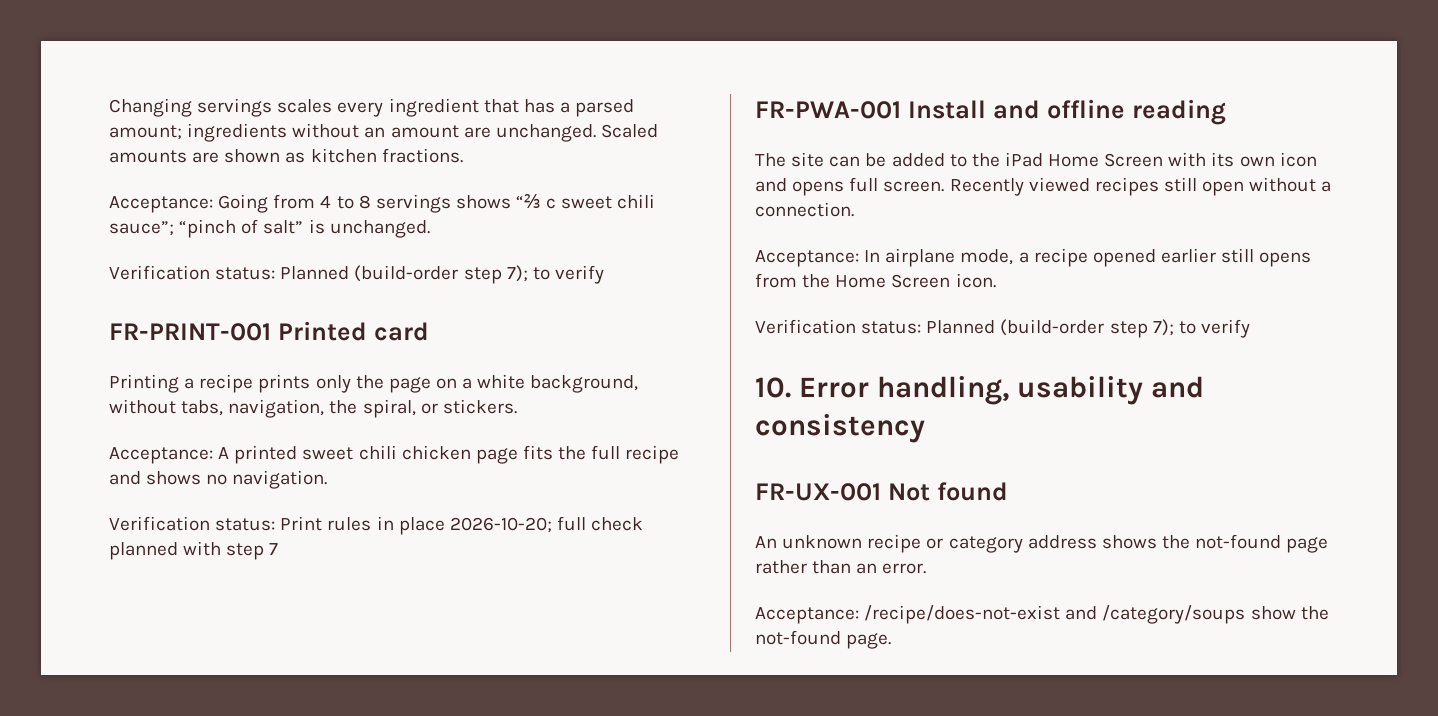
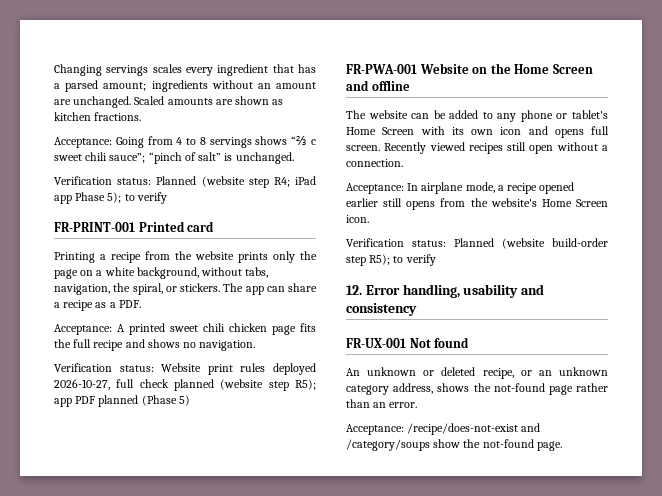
[354,265,528,284] (build-order step 7); -> [201,176,316,188] [54,192,122,204] (website step R4; iPad app Phase 5);
(254, 383) none -> [145,251,234,260] from the website
(517, 406) none -> [223,283,317,295] [54,300,141,311] The app can share a recipe as a PDF.
[280,516,644,535] [109,541,279,560] [755,100,986,119] Print rules in place 2026-10-20; full check planned with step 7 // FR-PWA-001 Install -> [161,363,316,375] [54,379,316,391] [54,395,190,407] [346,63,593,74] Website print rules deployed 2026-10-27, full check planned (website step R5); app PDF planned (Phase 5) // FR-PWA-001 Website on the Home Screen
[1131,99,1226,125] [755,152,825,167] reading // The site -> [346,110,408,119] // The website
[971,152,1043,167] the iPad -> [497,110,608,122] any phone or tablet's
(831, 281) none -> [490,198,537,207] website's
[1000,319,1250,338] [755,377,791,398] (build-order step 7); to verify // 10. -> [502,238,608,249] [346,254,436,266] [346,285,362,295] (website build-order step R5); to verify // 12.
[867,534,1097,553] recipe or category address -> [423,367,608,379] [346,383,434,395] or deleted recipe, or an unknown category address,

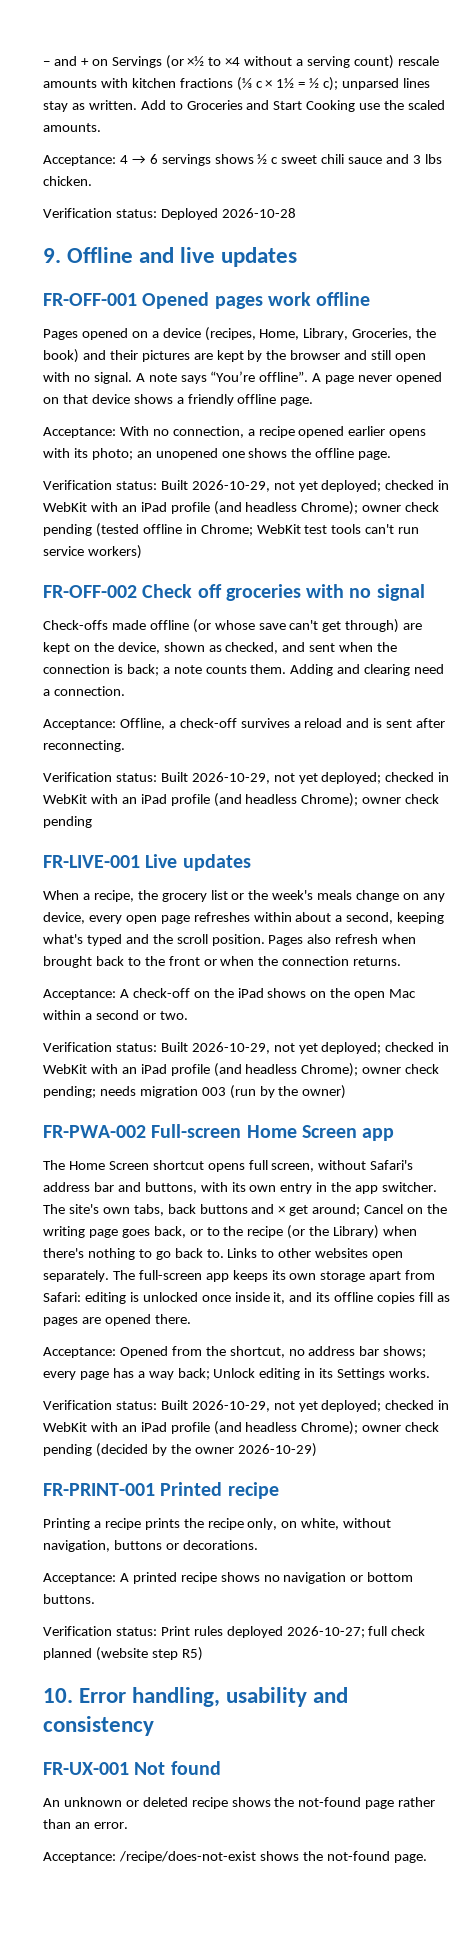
[54,64,316,76] [54,80,316,92] [54,96,284,108] [54,112,142,121] [54,136,206,148] Changing servings scales every ingredient that has a parsed amount; ingredients without an amount are unchanged. Scaled amounts are shown as kitchen fractions. // Acceptance: Going from 4 to 8 -> [43,55,439,69] [43,77,430,91] [43,100,446,112] [43,123,101,132] [43,154,158,166] − and + on Servings (or ×½ to ×4 without a serving count) rescale amounts with kitchen fractions (⅓ c × 1½ = ½ c); unparsed lines stay as written. Add to Groceries and Start Cooking use the scaled amounts. // Acceptance: 4 → 6
[291,136,308,145] “⅔ -> [257,154,268,164] ½
[109,152,294,164] [54,176,316,188] [54,192,167,204] sauce”; “pinch of salt” is unchanged. // Verification status: Planned (website step R4; iPad app Phase 5); to verify -> [348,154,442,164] [43,176,92,186] [43,208,296,220] [43,247,298,267] [43,292,371,309] [43,327,437,341] [43,349,427,363] [43,371,443,384] [43,394,314,406] [43,426,427,438] [43,448,392,460] [43,480,450,492] [43,501,440,515] [43,523,420,537] [43,545,142,559] [43,584,425,601] [43,619,423,633] [43,642,398,654] [43,664,445,676] [43,686,125,696] [43,718,446,730] [43,740,125,752] [43,772,450,784] [43,793,440,807] [43,816,92,828] [43,854,251,871] [43,890,445,902] [43,912,445,924] [43,934,417,946] [43,956,402,968] [43,988,417,1000] [43,1010,188,1020] [43,1042,450,1054] [43,1063,440,1077] [43,1085,347,1099] [43,1124,395,1141] [43,1160,414,1172] [43,1182,438,1194] [43,1204,447,1216] [43,1225,418,1239] [43,1248,404,1260] [43,1270,436,1282] [43,1292,450,1304] [43,1314,191,1326] [43,1346,427,1358] [43,1368,431,1380] [43,1400,450,1412] [43,1421,440,1435] [43,1443,317,1457] sauce and 3 lbs chicken. // Verification status: Deployed 2026-10-28 // 9. Offline and live updates // FR-OFF-001 Opened pages work offline // Pages opened on a device (recipes, Home, Library, Groceries, the book) and their pictures are kept by the browser and still open with no signal. A note says “You’re offline”. A page never opened on that device shows a friendly offline page. // Acceptance: With no connection, a recipe opened earlier opens with its photo; an unopened one shows the offline page. // Verification status: Built 2026-10-29, not yet deployed; checked in WebKit with an iPad profile (and headless Chrome); owner check pending (tested offline in Chrome; WebKit test tools can't run service workers) // FR-OFF-002 Check off groceries with no signal // Check-offs made offline (or whose save can't get through) are kept on the device, shown as checked, and sent when the connection is back; a note counts them. Adding and clearing need a connection. // Acceptance: Offline, a check-off survives a reload and is sent after reconnecting. // Verification status: Built 2026-10-29, not yet deployed; checked in WebKit with an iPad profile (and headless Chrome); owner check pending // FR-LIVE-001 Live updates // When a recipe, the grocery list or the week's meals change on any device, every open page refreshes within about a second, keeping what's typed and the scroll position. Pages also refresh when brought back to the front or when the connection returns. // Acceptance: A check-off on the iPad shows on the open Mac within a second or two. // Verification status: Built 2026-10-29, not yet deployed; checked in WebKit with an iPad profile (and headless Chrome); owner check pending; needs migration 003 (run by the owner) // FR-PWA-002 Full-screen Home Screen app // The Home Screen shortcut opens full screen, without Safari's address bar and buttons, with its own entry in the app switcher. The site's own tabs, back buttons and × get around; Cancel on the writing page goes back, or to the recipe (or the Library) when there's nothing to go back to. Links to other websites open separately. The full-screen app keeps its own storage apart from Safari: editing is unlocked once inside it, and its offline copies fill as pages are opened there. // Acceptance: Opened from the shortcut, no address bar shows; every page has a way back; Unlock editing in its Settings works. // Verification status: Built 2026-10-29, not yet deployed; checked in WebKit with an iPad profile (and headless Chrome); owner check pending (decided by the owner 2026-10-29)
[187,221,215,232] card -> [227,1482,279,1499] recipe
[145,251,317,263] [54,267,269,279] [54,283,317,295] [54,300,141,311] [54,323,316,335] [54,339,256,351] [54,363,233,375] from the website prints only the page on a white background, without tabs, navigation, the spiral, or stickers. The app can share a recipe as a PDF. // Acceptance: A printed sweet chili chicken page fits the full recipe and shows no navigation. // Verification status: Website print -> [144,1518,392,1530] [43,1540,258,1552] [43,1572,414,1584] [43,1594,95,1604] [43,1626,190,1636] prints the recipe only, on white, without navigation, buttons or decorations. // Acceptance: A printed recipe shows no navigation or bottom buttons. // Verification status: Print
[54,379,110,390] 2026-10-27, -> [286,1626,365,1638] 2026-10-27;
[295,379,316,390] [54,395,190,407] [346,63,593,74] [346,80,410,91] [346,110,608,122] [346,126,609,138] [346,142,608,154] [346,159,403,167] [346,182,575,194] [346,198,608,210] [346,215,369,223] [346,238,608,249] [346,254,436,266] [346,285,362,295] R5); app PDF planned (Phase 5) // FR-PWA-001 Website on the Home Screen and offline // The website can be added to any phone or tablet's Home Screen with its own icon and opens full screen. Recently viewed recipes still open without a connection. // Acceptance: In airplane mode, a recipe opened earlier still opens from the website's Home Screen icon. // Verification status: Planned (website build-order step R5); to verify // 12. -> [181,1647,203,1661] [43,1688,73,1703] R5) // 10.
[482,367,608,379] [346,383,434,395] recipe, or an unknown category address, -> [191,1797,228,1809] recipe
[521,423,541,432] [346,439,461,451] and /category/soups show -> [259,1851,299,1861] shows

